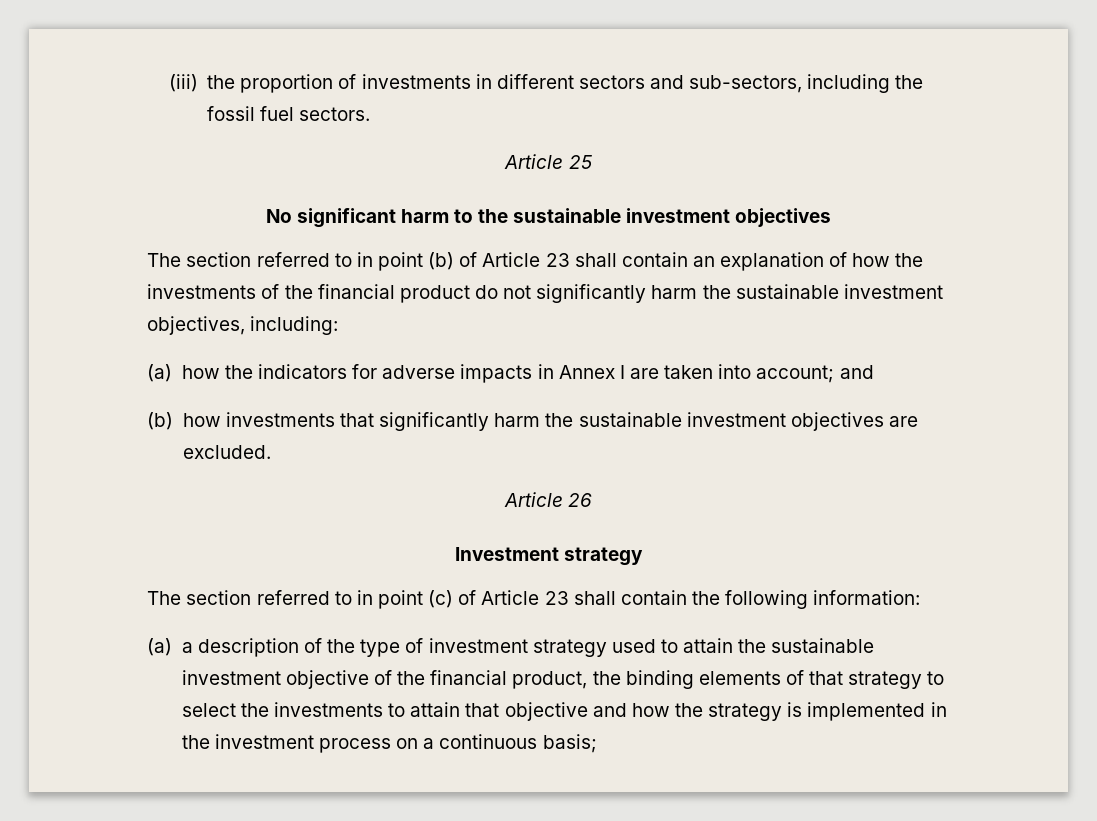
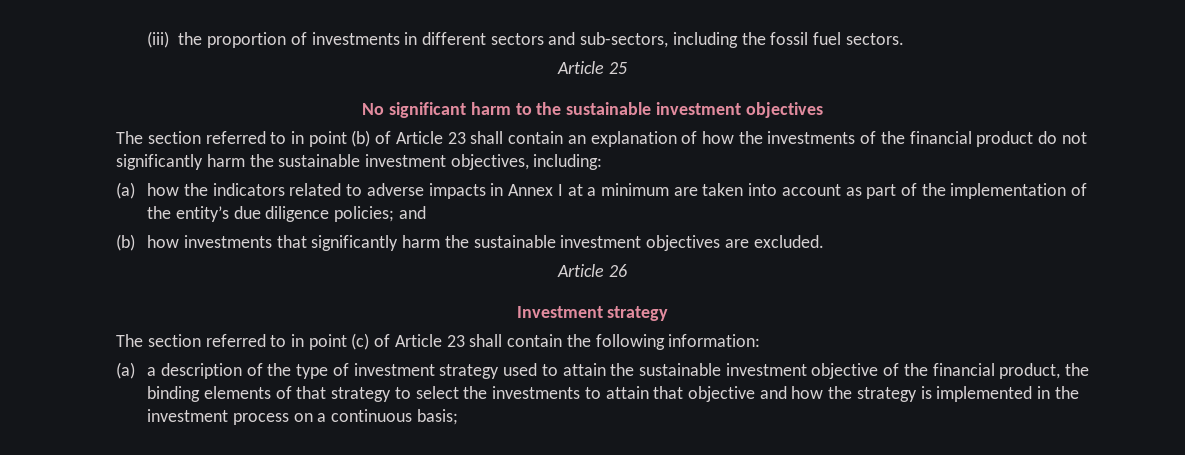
[352,364,378,379] for -> [289,183,363,196] related to
[629,364,835,383] are taken into account; -> [567,183,1088,199] [147,206,395,222] at a minimum are taken into account as part of the implementation of the entity’s due diligence policies;

